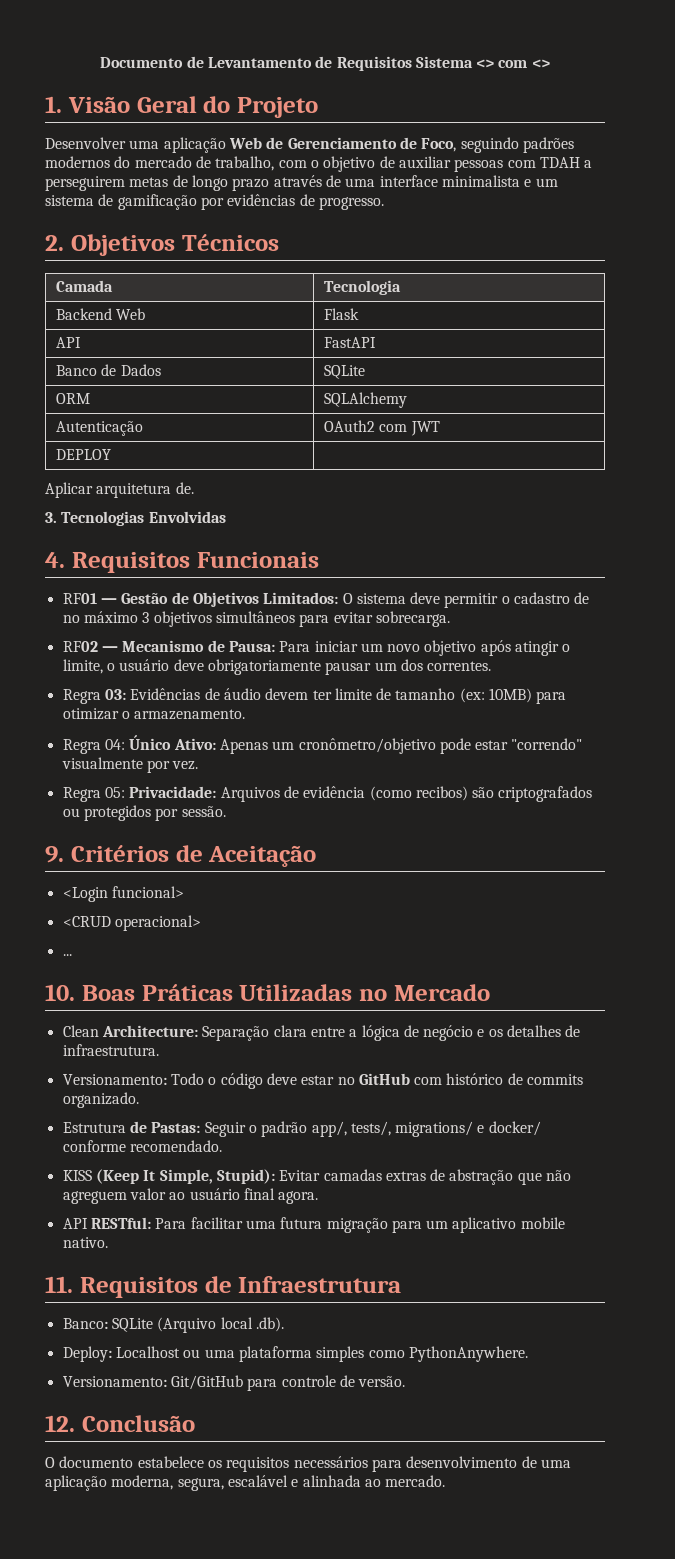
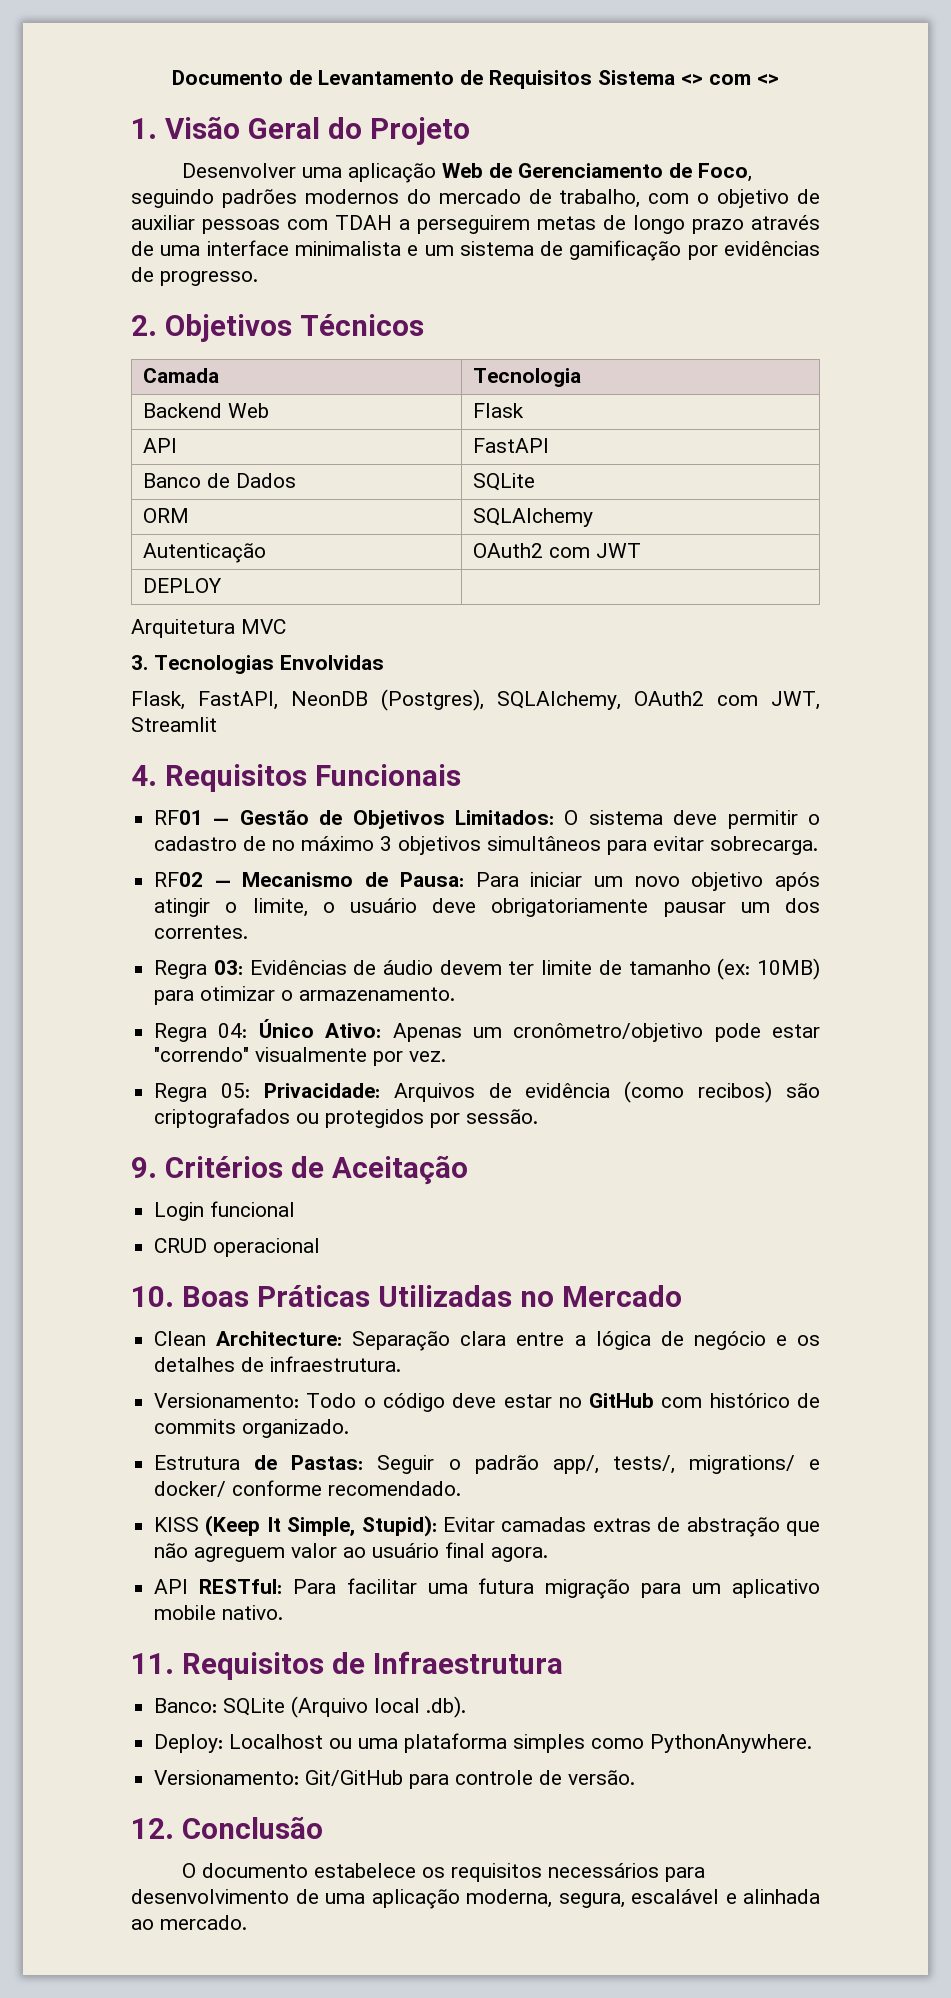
[45,482,194,498] Aplicar arquitetura de. -> [131,619,286,638] Arquitetura MVC
(226, 517) none -> [131,689,820,711] [131,717,217,732] // Flask, FastAPI, NeonDB (Postgres), SQLAlchemy, OAuth2 com JWT, Streamlit
[62,886,184,902] [62,915,201,931] [62,954,72,956] <Login funcional> // <CRUD operacional> // ... -> [154,1201,296,1221] [154,1238,321,1257] Login funcional // CRUD operacional

